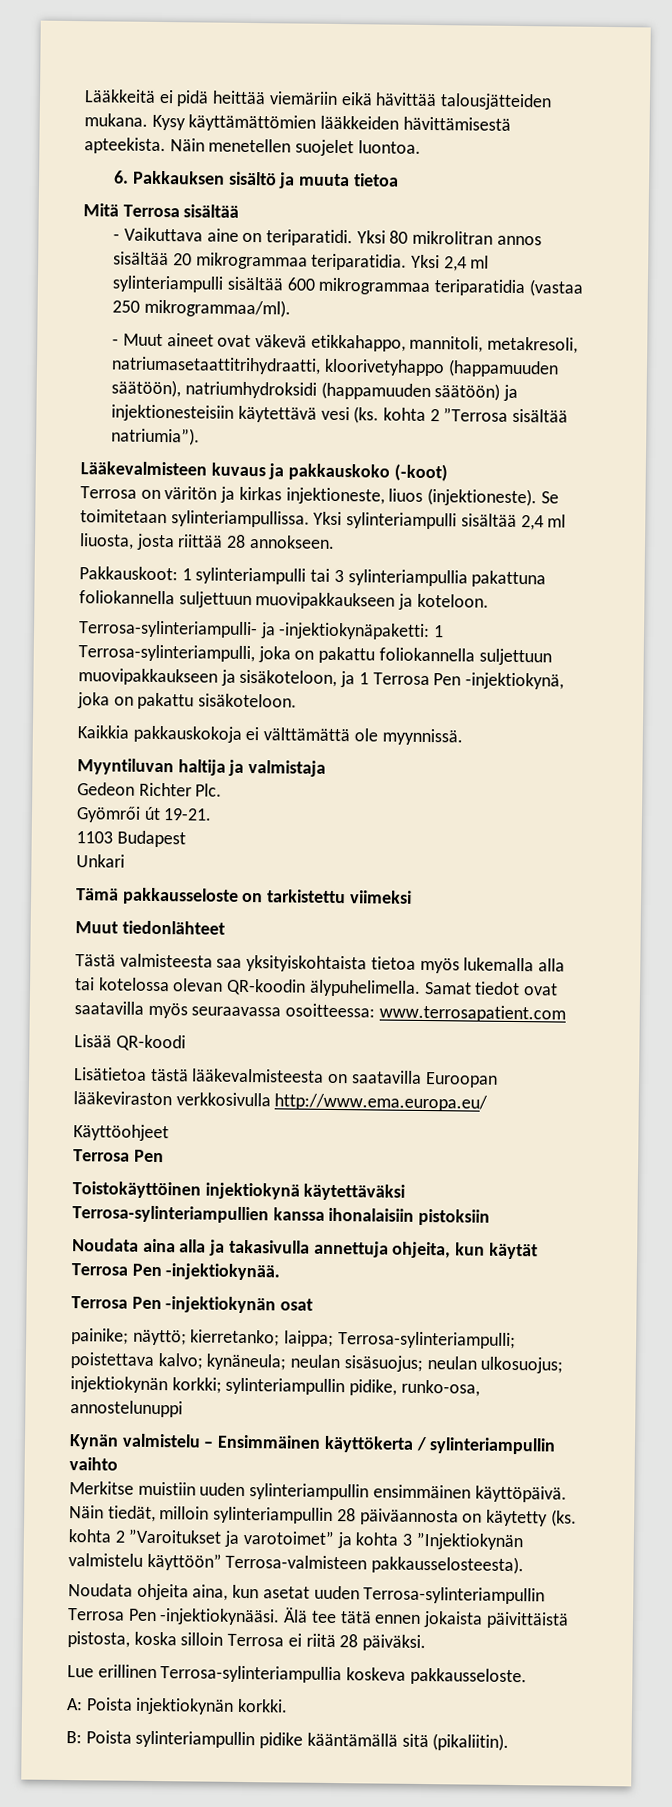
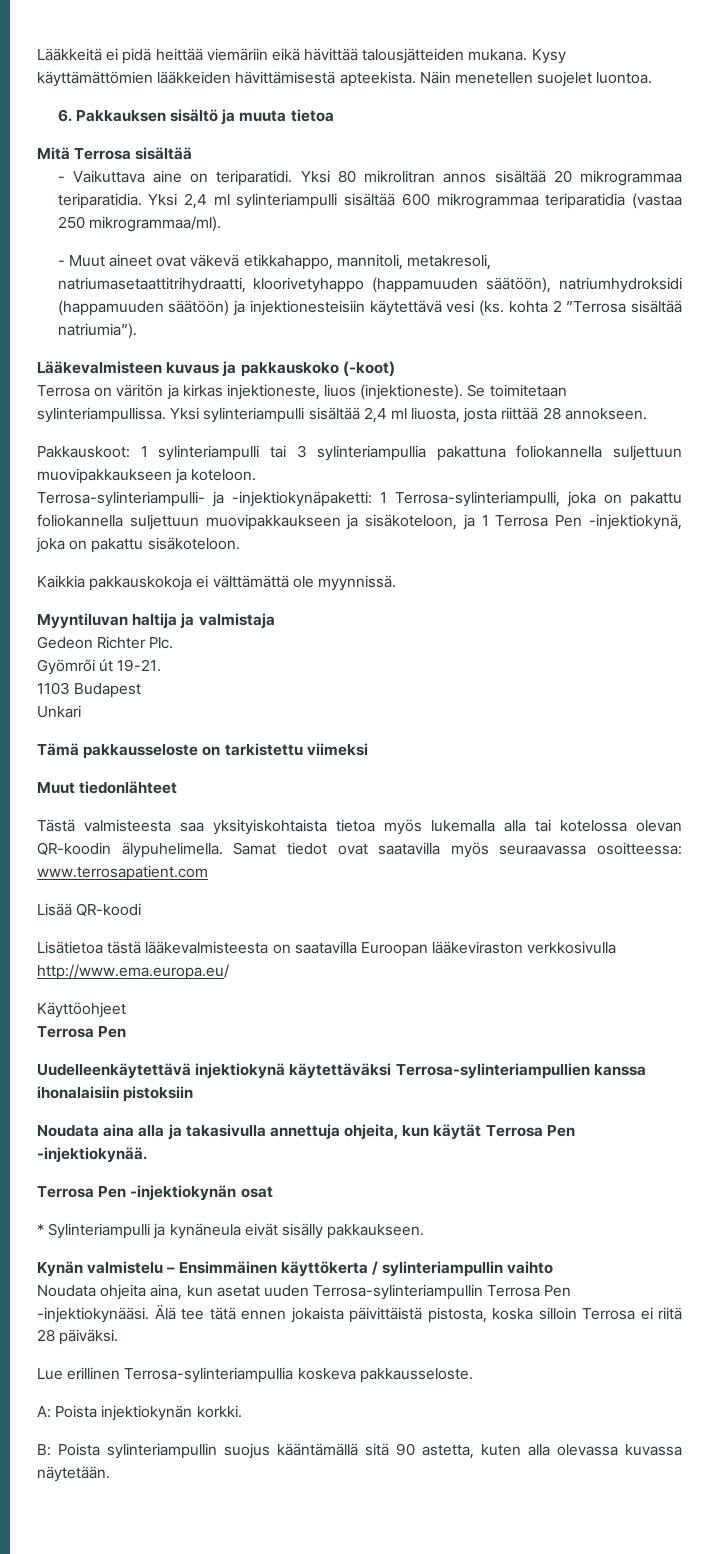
[72,1181,201,1199] Toistokäyttöinen -> [37,1063,191,1079] Uudelleenkäytettävä
[71,1328,516,1350] [70,1352,564,1374] [70,1376,480,1397] [70,1400,183,1418] painike; näyttö; kierretanko; laippa; Terrosa-sylinteriampulli; poistettava kalvo; kynäneula; neulan sisäsuojus; neulan ulkosuojus; injektiokynän korkki; sylinteriampullin pidike, runko-osa, annostelunuppi -> [37,1223,425,1239] * Sylinteriampulli ja kynäneula eivät sisälly pakkaukseen.
[69,1481,567,1503] [69,1505,577,1527] [68,1528,523,1551] [68,1552,525,1575] // Merkitse muistiin uuden sylinteriampullin ensimmäinen käyttöpäivä. Näin tiedät, milloin sylinteriampullin 28 päiväannosta on käytetty (ks. kohta 2 ”Varoitukset ja varotoimet” ja kohta 3 ”Injektiokynän valmistelu käyttöön” Terrosa-valmisteen pakkausselosteesta). -> (554, 1267) none
[259,1732,304,1749] pidike -> [224,1443,270,1459] suojus
[432,1733,510,1751] (pikaliitin). -> [396,1443,682,1459] [37,1466,110,1482] 90 astetta, kuten alla olevassa kuvassa näytetään.

